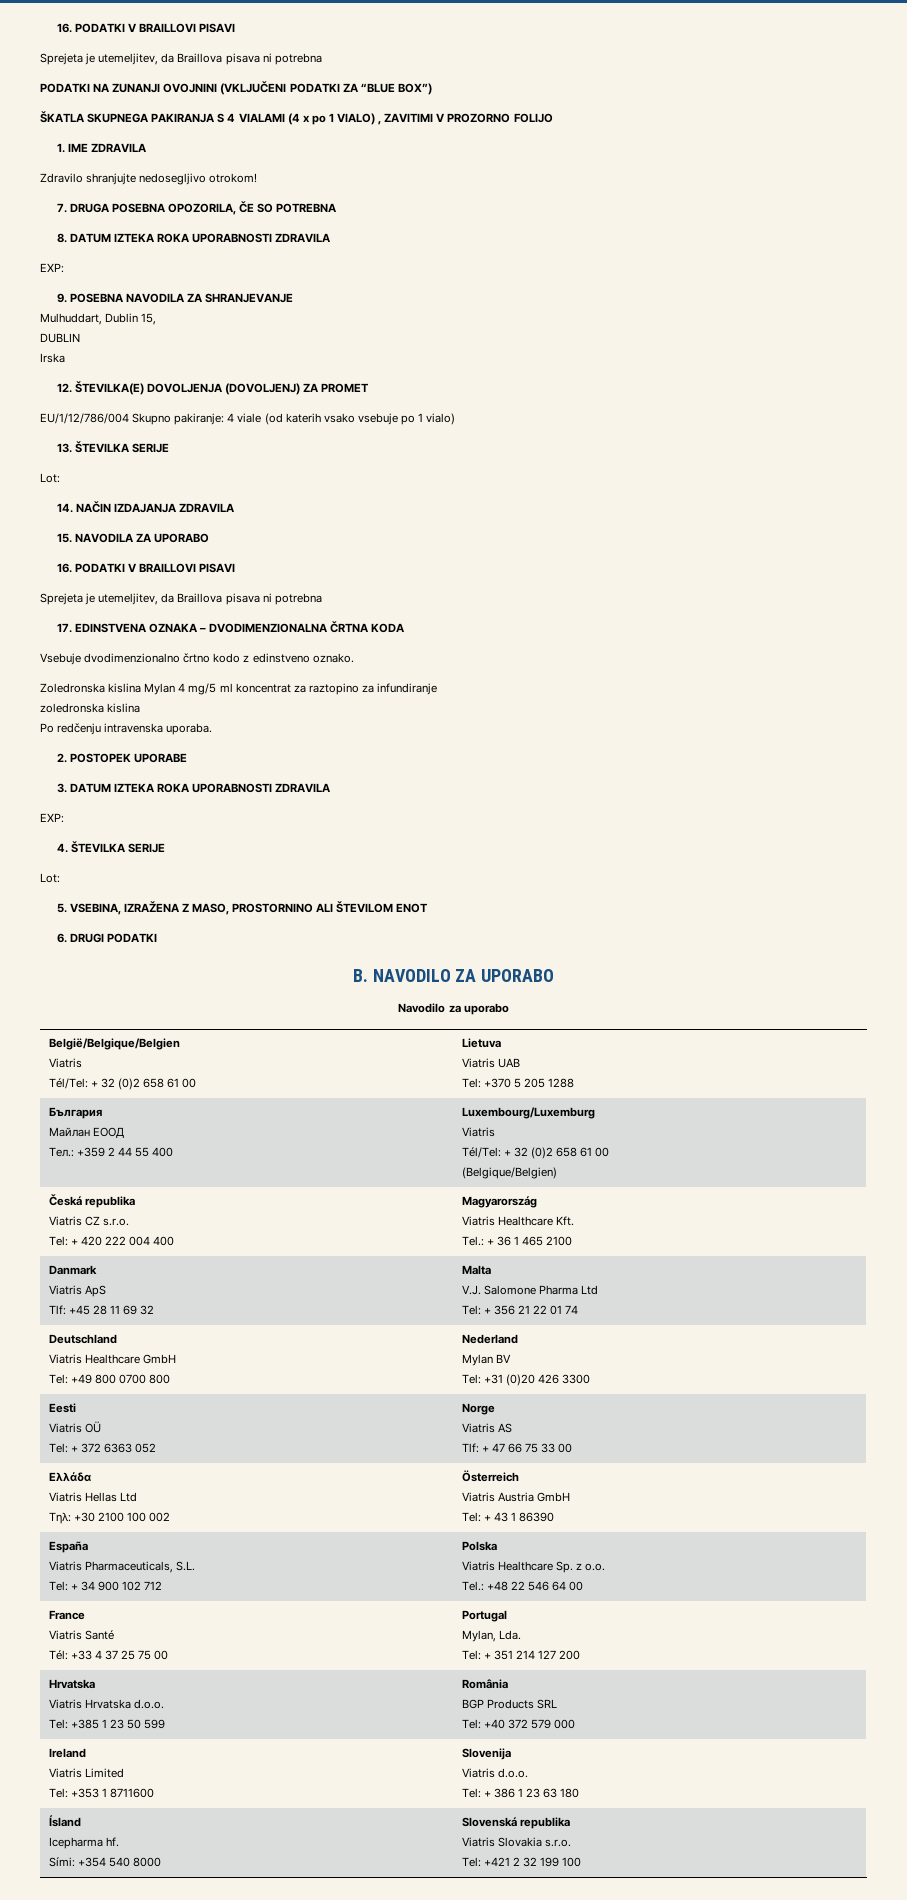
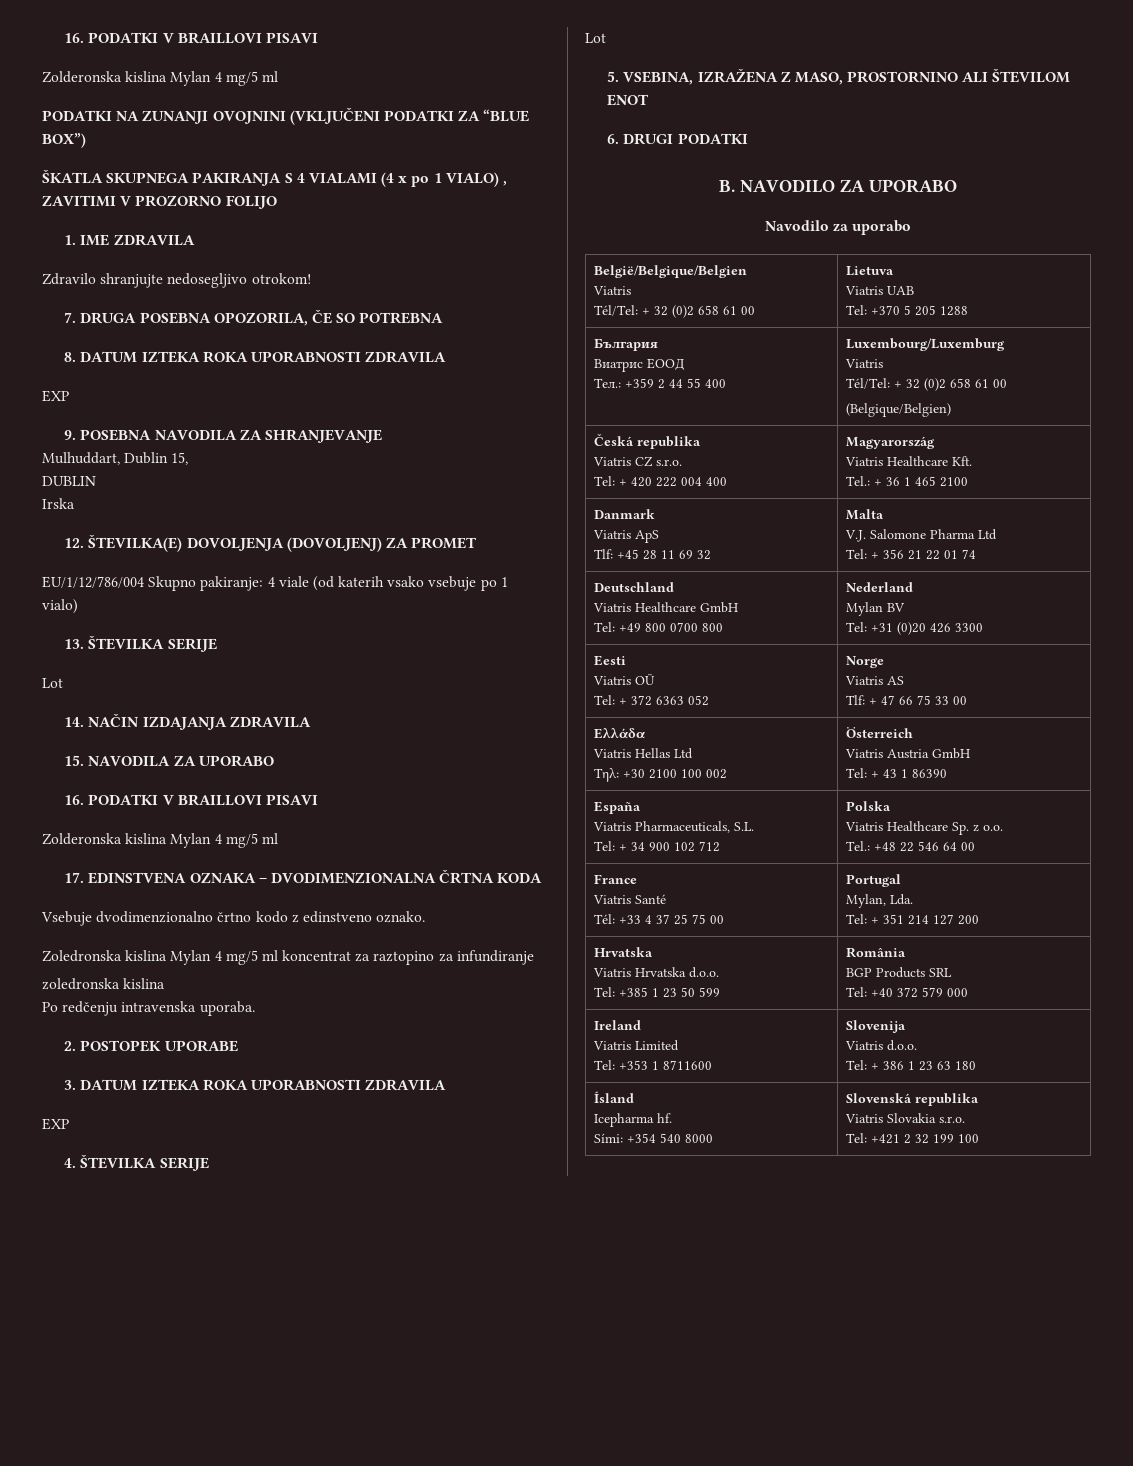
[56,23,236,33] [40,53,322,65] 16. PODATKI V BRAILLOVI PISAVI // Sprejeta je utemeljitev, da Braillova pisava ni potrebna -> [64,32,318,44] [42,71,278,86] 16. PODATKI V BRAILLOVI PISAVI // Zolderonska kislina Mylan 4 mg/5 ml
[40,263,64,273] EXP: -> [42,390,69,402] EXP
[40,473,60,483] Lot: -> [42,678,63,688] Lot
[40,593,322,605] Sprejeta je utemeljitev, da Braillova pisava ni potrebna -> [42,833,278,848] Zolderonska kislina Mylan 4 mg/5 ml
[40,813,64,823] EXP: -> [42,1118,69,1130] EXP
[40,873,60,883] Lot: -> [585,33,606,43] Lot
[48,1127,90,1137] Майлан -> [594,359,644,372] Виатрис

